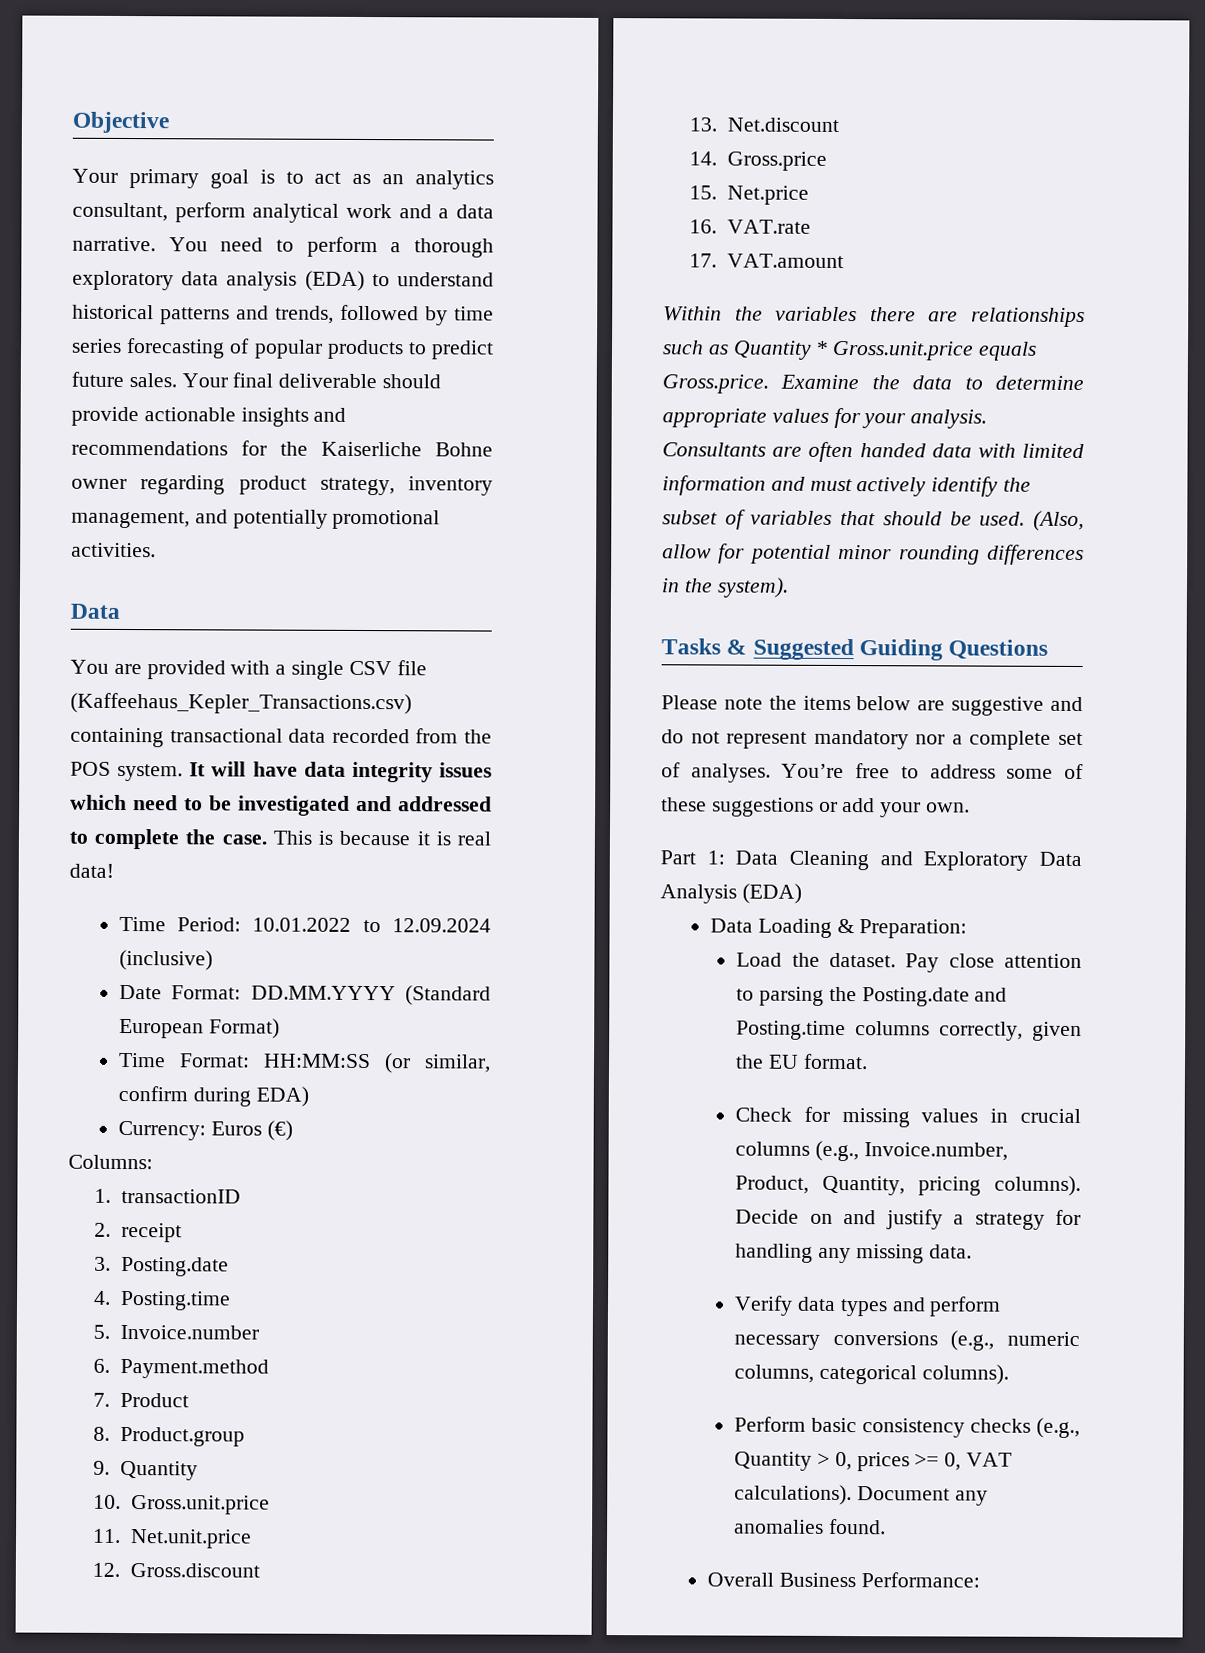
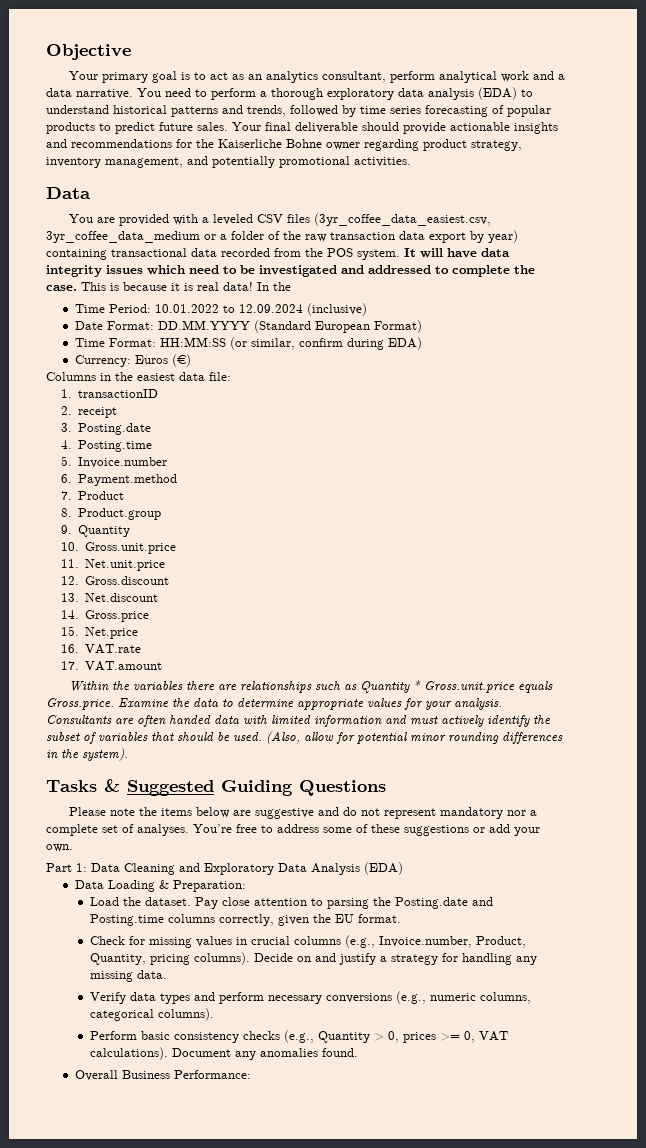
[291,660,427,680] [70,692,412,715] single CSV file (Kaffeehaus_Kepler_Transactions.csv) -> [212,213,491,226] [46,230,518,243] leveled CSV files (3yr_coffee_data_easiest.csv, 3yr_coffee_data_medium or a folder of the raw transaction data export by year)
(114, 870) none -> [257,282,291,291] In the
[68,1154,153,1170] Columns: -> [46,372,231,381] Columns in the easiest data file:

